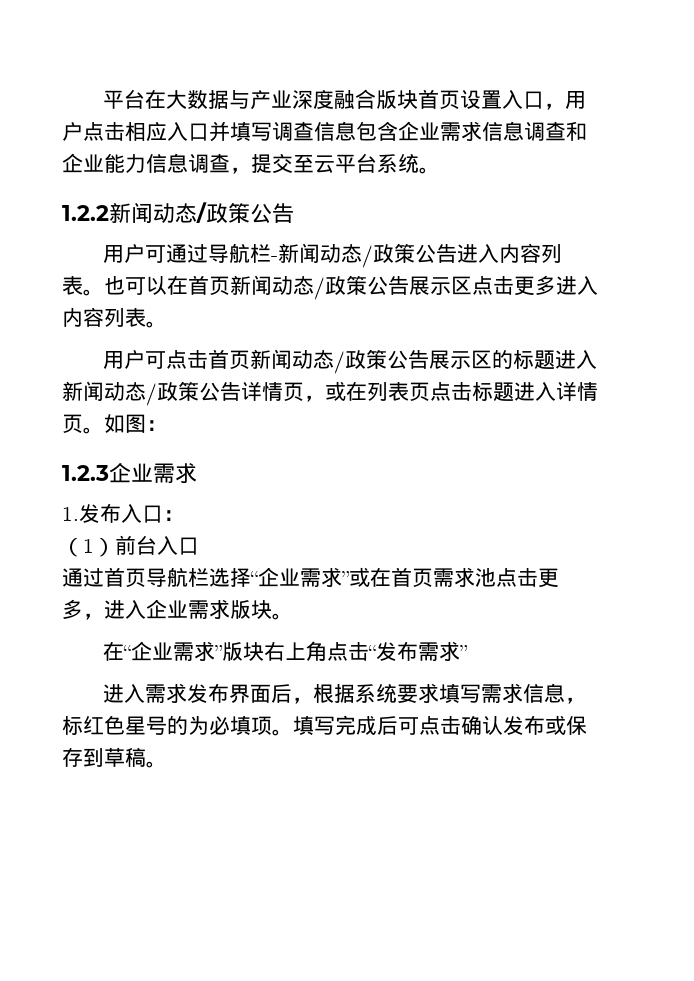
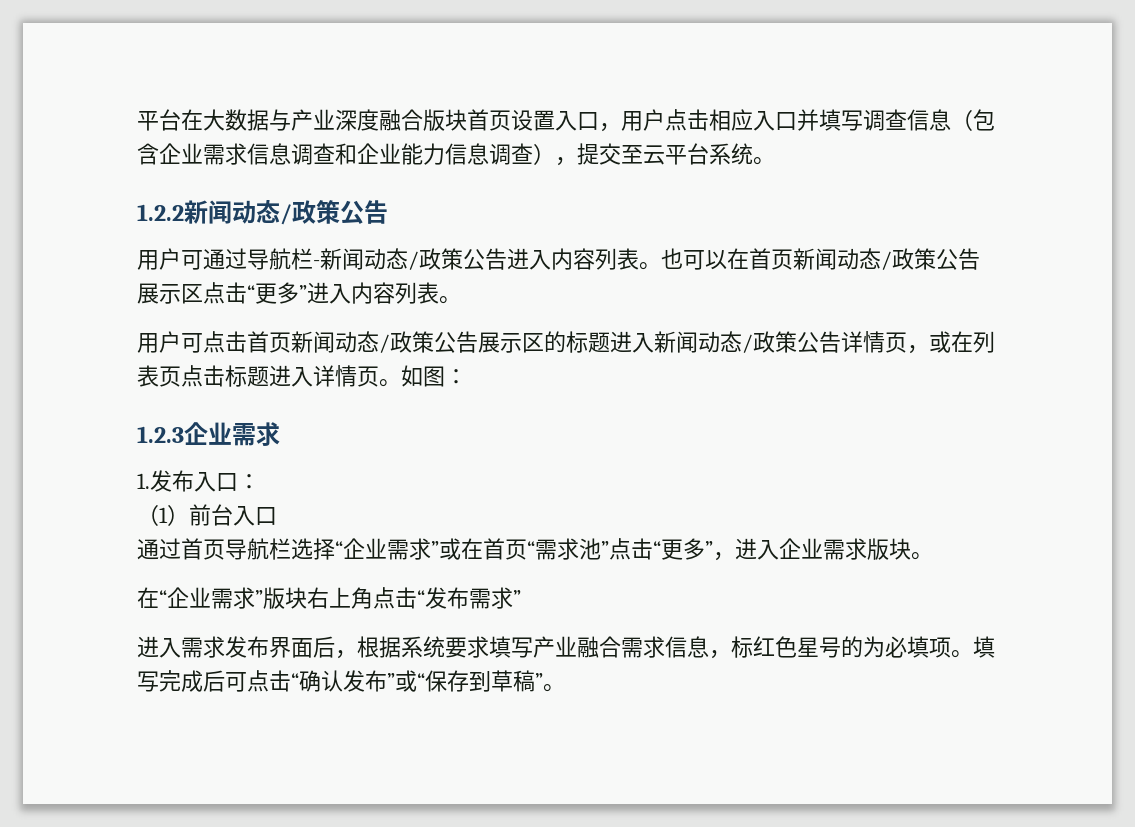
(356, 131) none -> [951,110,973,131] （
(230, 163) none -> [533,144,555,165] ）
[514,275,556,296] 更多 -> [247,282,307,304] “更多”
[433,567,559,588] [62,599,83,619] 需求池点击更多 -> [527,538,713,560] “需求池”点击“更多”
(481, 693) none -> [533,636,621,658] 产业融合
(461, 725) none -> [291,673,299,689] “
[545,715,566,735] 或 -> [387,670,425,692] ”或“
(146, 757) none -> [535,673,543,689] ”

